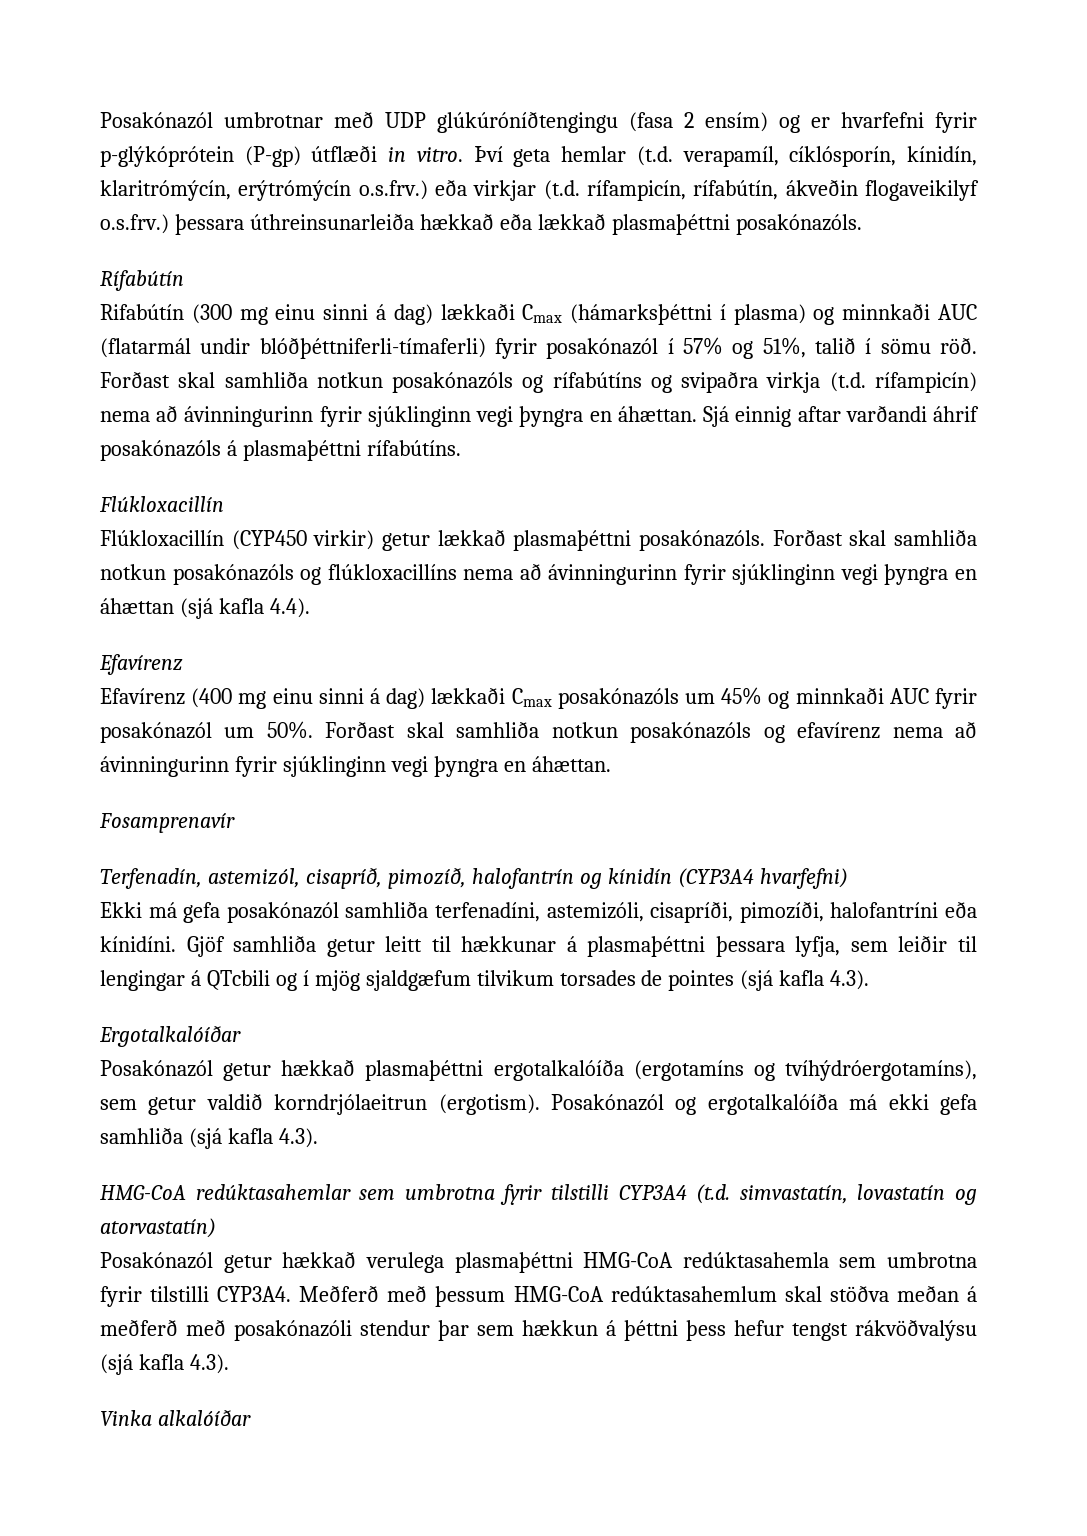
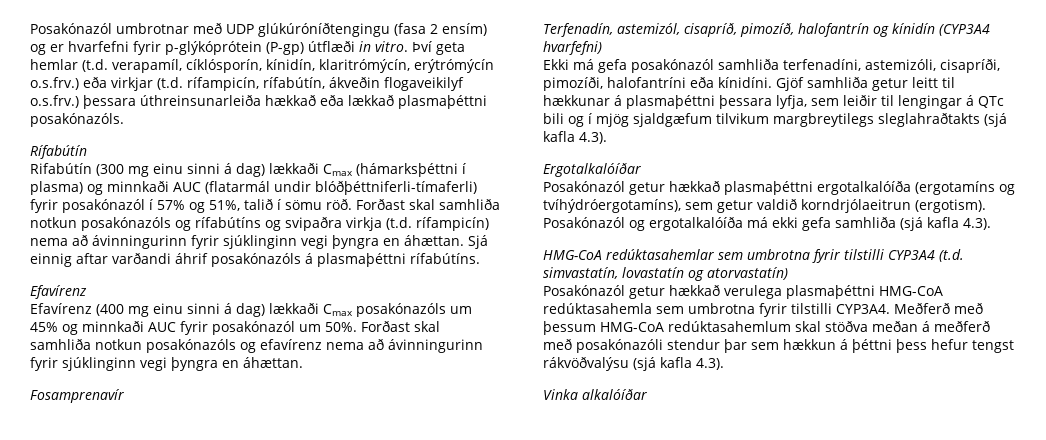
[99,496,224,512] [100,529,977,551] [100,563,977,585] [100,598,310,619] // Flúkloxacillín // Flúkloxacillín (CYP450 virkir) getur lækkað plasmaþéttni posakónazóls. Forðast skal samhliða notkun posakónazóls og flúkloxacillíns nema að ávinningurinn fyrir sjúklinginn vegi þyngra en áhættan (sjá kafla 4.4). -> (480, 258) none
[206,970,270,990] QTcbili -> [978,96,1004,108] [543,113,564,124] QTc bili
[559,970,735,991] torsades de pointes -> [773,113,980,127] margbreytilegs sleglahraðtakts

